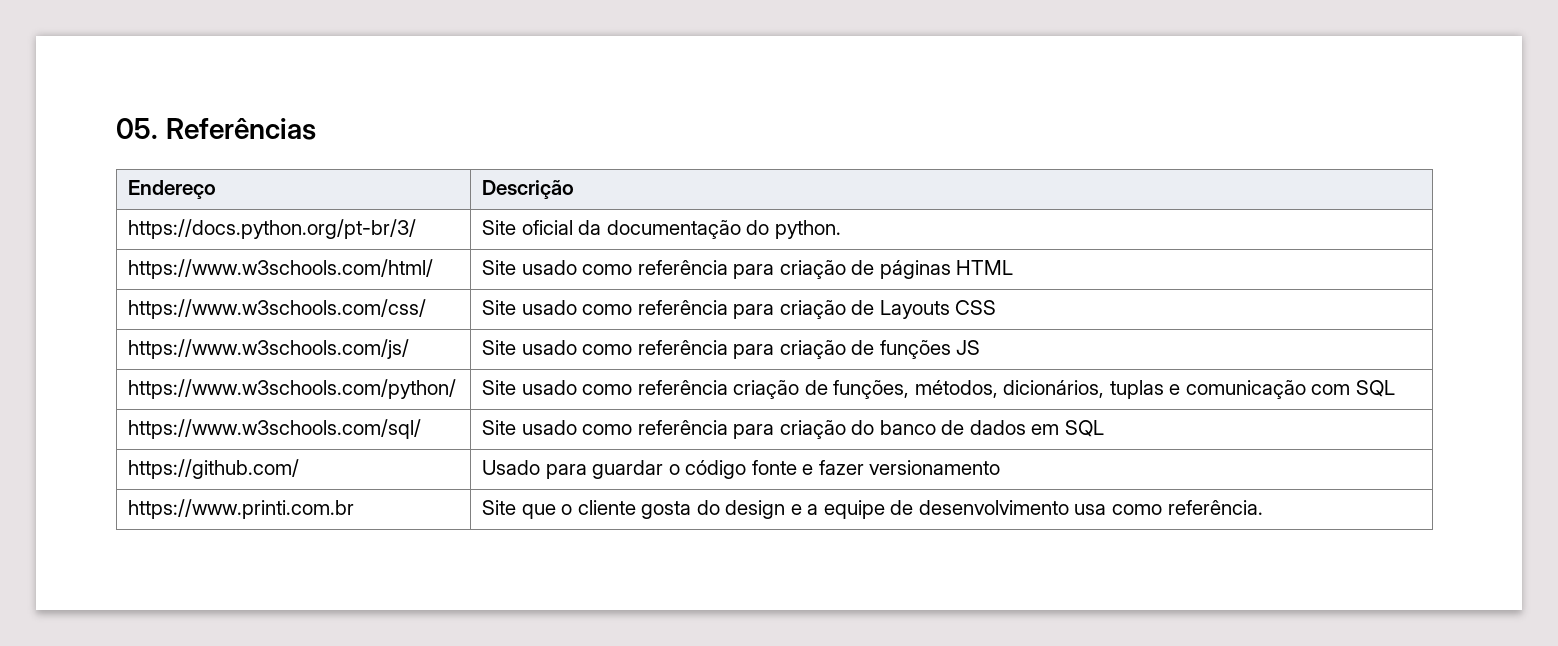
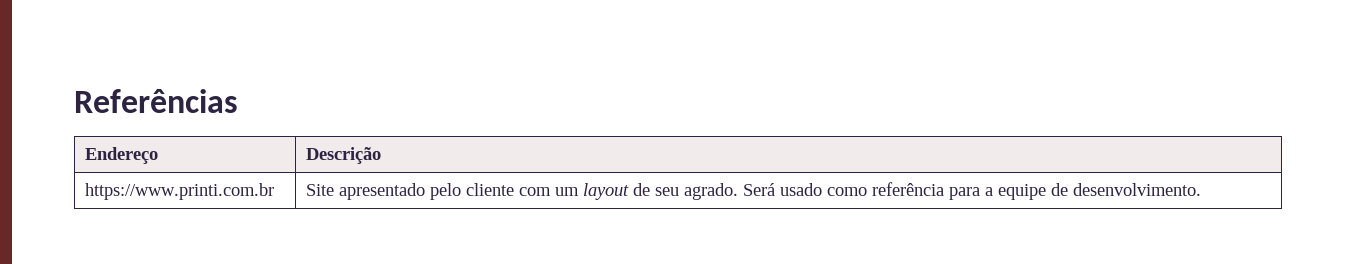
[116,118,158,139] 05. -> (74, 101) none
[128,219,417,239] [482,220,841,239] [128,259,434,279] [482,260,1014,279] [128,299,427,319] [482,300,997,319] [128,339,410,359] [482,340,981,359] [128,379,457,399] [482,380,1396,399] [128,419,422,439] [482,420,1104,439] [128,459,300,479] [482,460,1001,479] [128,499,355,519] [482,500,1263,519] https://docs.python.org/pt-br/3/ | Site oficial da documentação do python. // https://www.w3schools.com/html/ | Site usado como referência para criação de páginas HTML // https://www.w3schools.com/css/ | Site usado como referência para criação de Layouts CSS // https://www.w3schools.com/js/ | Site usado como referência para criação de funções JS // https://www.w3schools.com/python/ | Site usado como referência criação de funções, métodos, dicionários, tuplas e comunicação com SQL // https://www.w3schools.com/sql/ | Site usado como referência para criação do banco de dados em SQL // https://github.com/ | Usado para guardar o código fonte e fazer versionamento // https://www.printi.com.br | Site que o cliente gosta do design e a equipe de desenvolvimento usa como referência. -> [85,183,275,200] [306,182,1202,200] https://www.printi.com.br | Site apresentado pelo cliente com um layout de seu agrado. Será usado como referência para a equipe de desenvolvimento.

